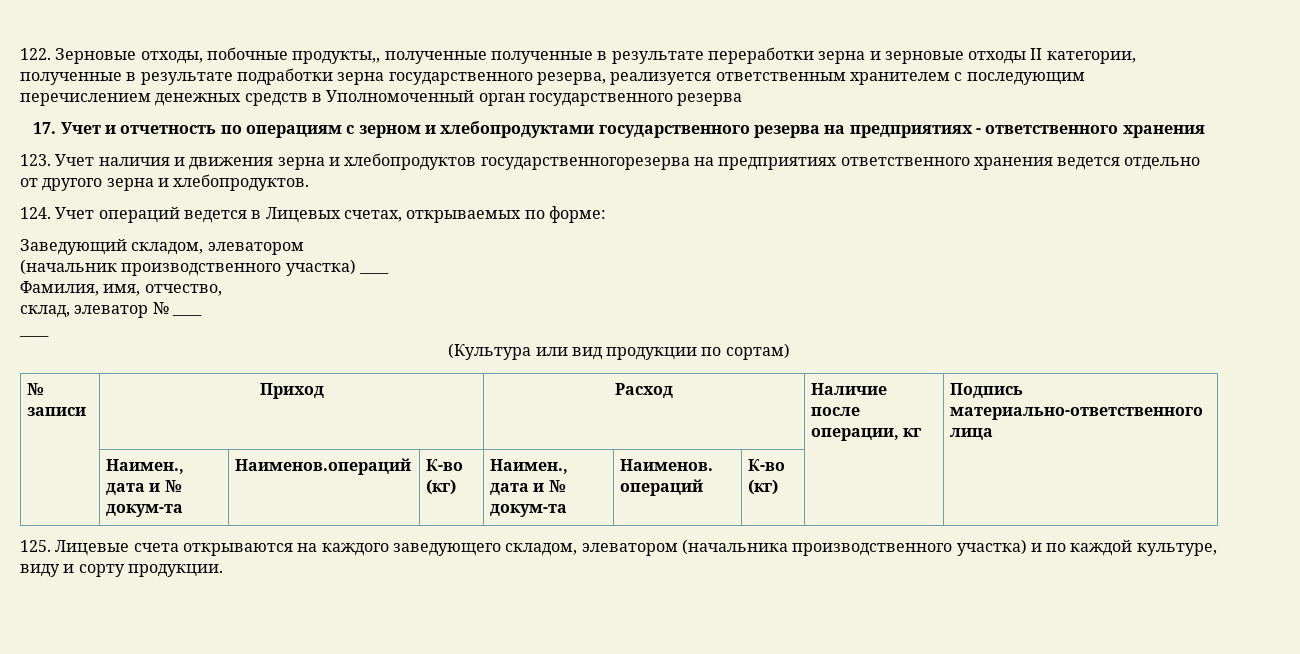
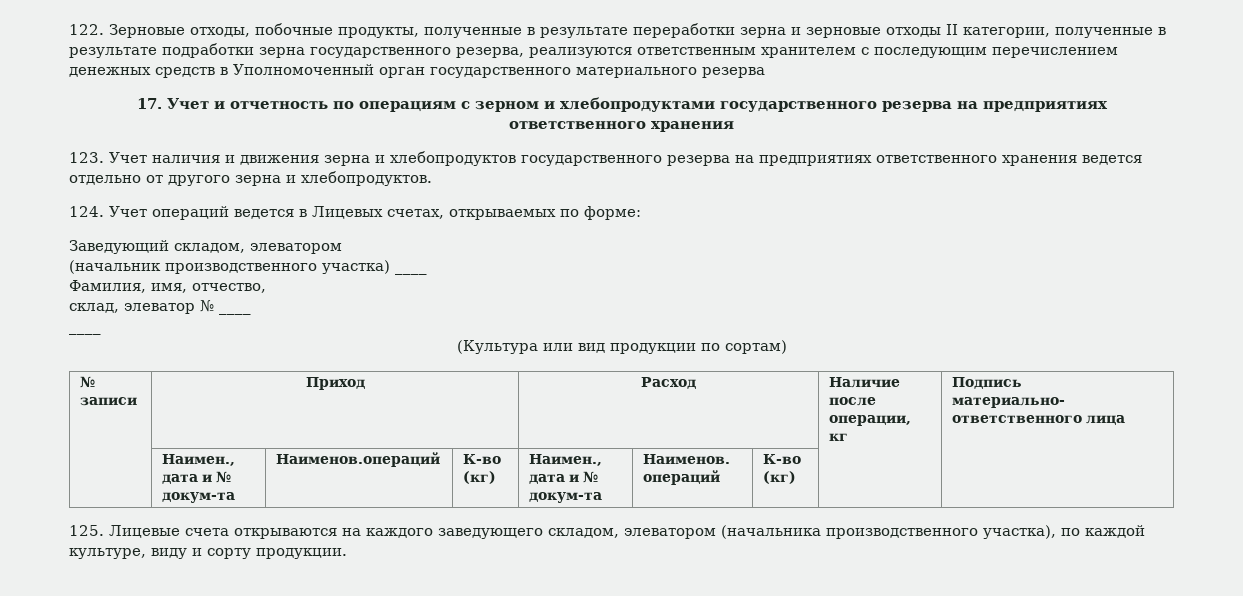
[292,51,487,64] продукты,, полученные -> [338,27,419,38] продукты,
[610,72,712,85] реализуется -> [529,47,632,58] реализуются
(673, 99) none -> [576,67,697,78] материального
[975,128,981,134] - -> (1108, 106) none
[480,157,690,170] государственногорезерва -> [521,155,730,166] государственного резерва
[956,539,1042,556] участка) и -> [983,525,1056,539] участка),

